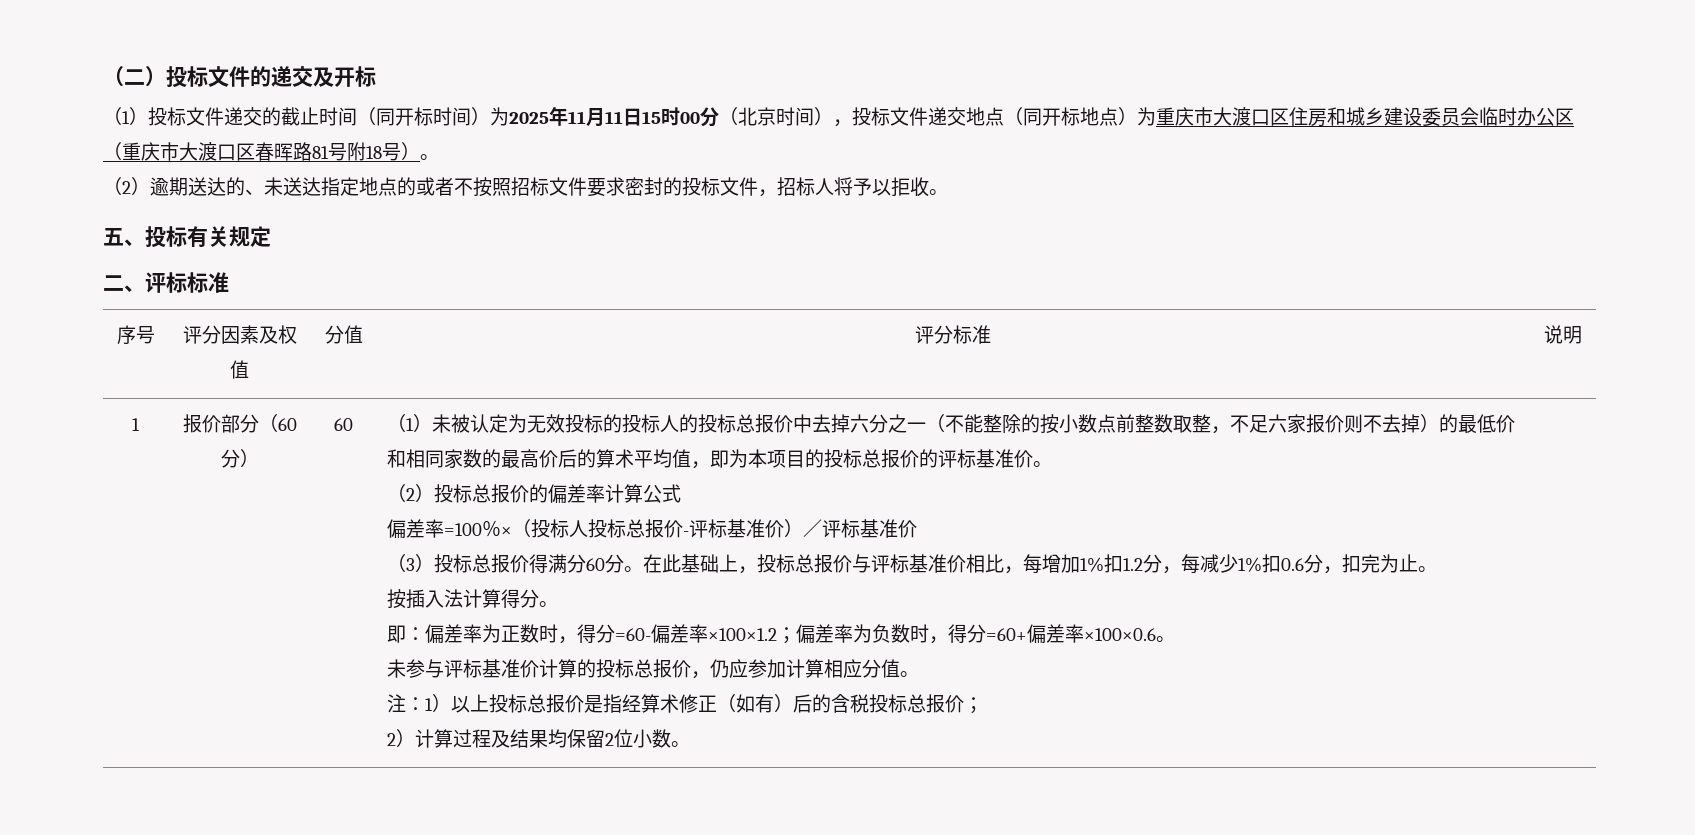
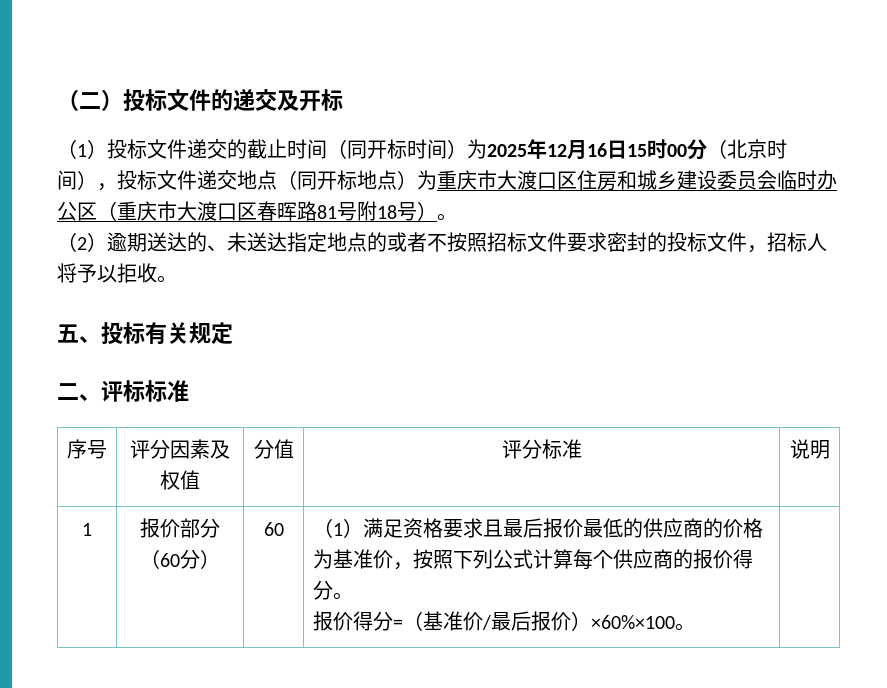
[568,108,623,127] 11月11 -> [547,140,607,160] 12月16
[431,414,1515,434] [386,449,1052,469] [386,484,681,504] [386,519,917,539] [386,554,1437,574] [386,589,558,609] [386,624,1175,644] [386,659,919,679] [386,694,983,714] [386,729,671,748] 未被认定为无效投标的投标人的投标总报价中去掉六分之一（不能整除的按小数点前整数取整，不足六家报价则不去掉）的最低价和相同家数的最高价后的算术平均值，即为本项目的投标总报价的评标基准价。 // （2）投标总报价的偏差率计算公式 // 偏差率=100％×（投标人投标总报价-评标基准价）／评标基准价 // （3）投标总报价得满分60分。在此基础上，投标总报价与评标基准价相比，每增加1%扣1.2分，每减少1%扣0.6分，扣完为止。 // 按插入法计算得分。 // 即：偏差率为正数时，得分=60-偏差率×100×1.2；偏差率为负数时，得分=60+偏差率×100×0.6。 // 未参与评标基准价计算的投标总报价，仍应参加计算相应分值。 // 注：1）以上投标总报价是指经算术修正（如有）后的含税投标总报价； // 2）计算过程及结果均保留2位小数 -> [362,518,763,538] [312,549,753,570] [312,580,353,600] [312,611,675,631] 满足资格要求且最后报价最低的供应商的价格为基准价，按照下列公式计算每个供应商的报价得分。 // 报价得分=（基准价/最后报价）×60%×100

